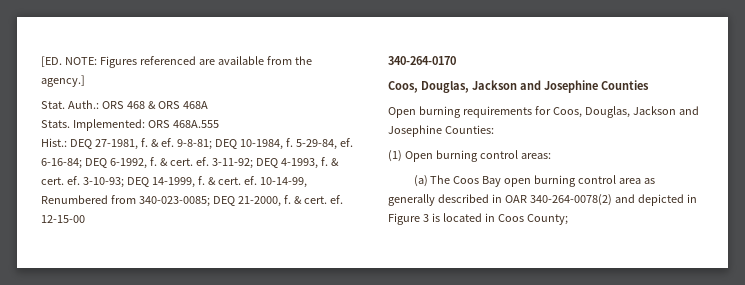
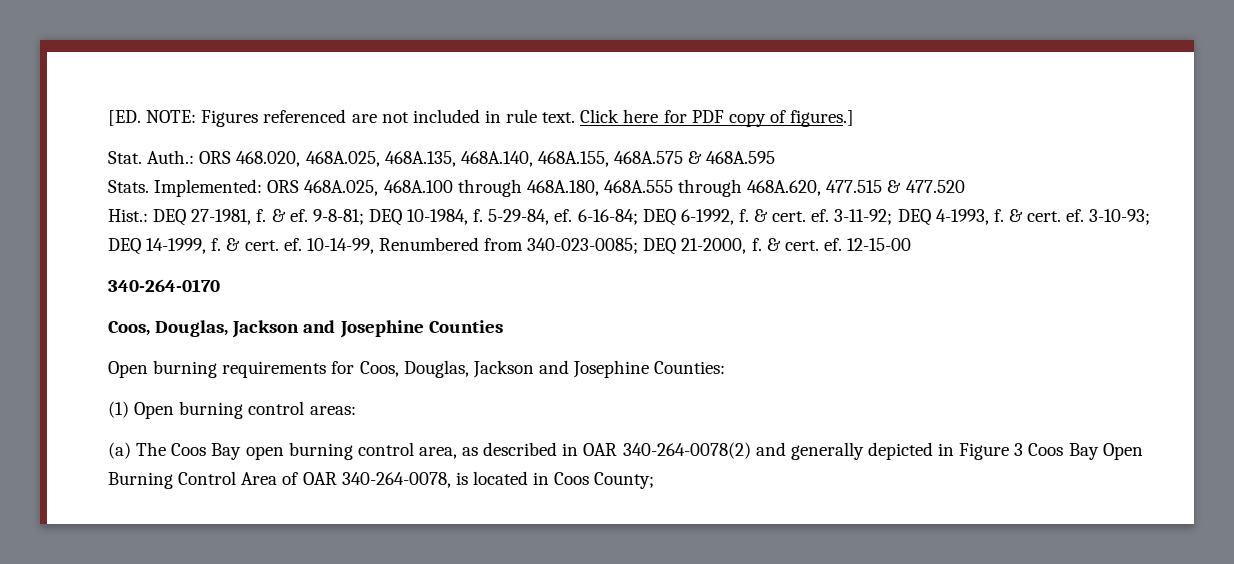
[217,56,312,65] [41,75,85,87] [41,100,208,109] [41,119,219,131] available from the agency.] // Stat. Auth.: ORS 468 & ORS 468A // Stats. Implemented: ORS 468A.555 -> [381,109,855,127] [108,150,776,167] [108,179,965,197] not included in rule text. Click here for PDF copy of figures.] // Stat. Auth.: ORS 468.020, 468A.025, 468A.135, 468A.140, 468A.155, 468A.575 & 468A.595 // Stats. Implemented: ORS 468A.025, 468A.100 through 468A.180, 468A.555 through 468A.620, 477.515 & 477.520
[619,178,656,184] [388,194,435,206] area as generally -> [418,447,479,459] area, as
(635, 198) none -> [790,442,864,460] generally
(429, 218) none -> [1028,443,1143,460] [108,471,451,489] Coos Bay Open Burning Control Area of OAR 340-264-0078,

